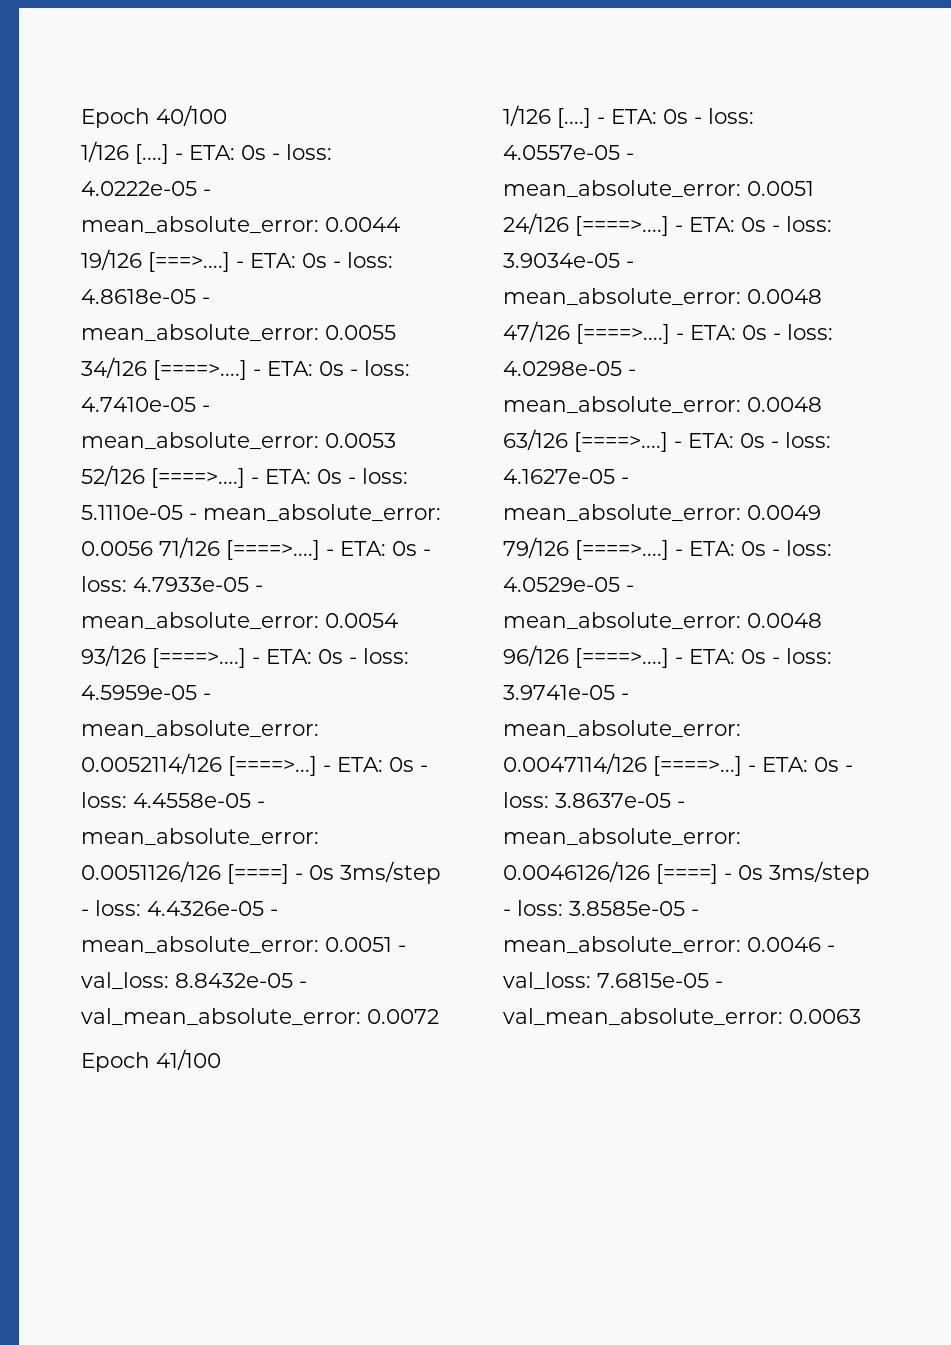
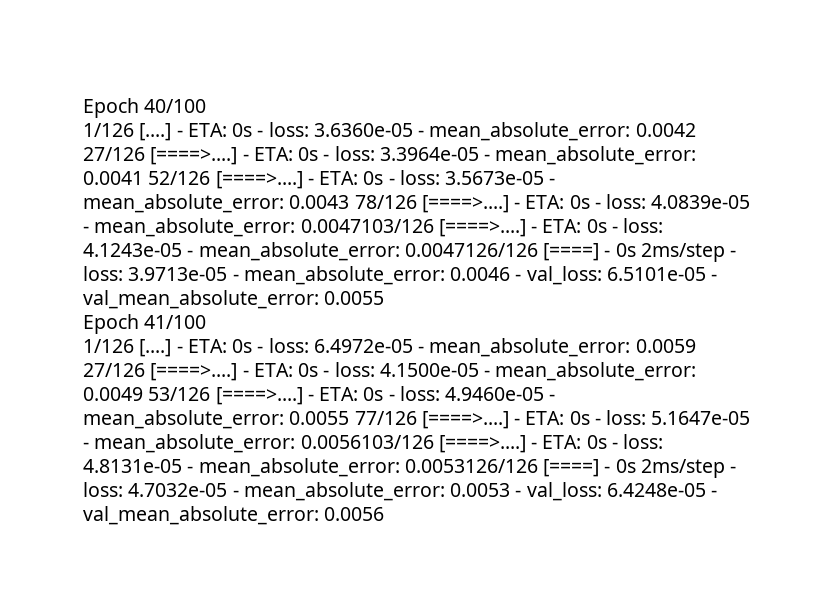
[81,181,211,196] [81,216,400,234] [81,249,393,272] [81,289,210,304] [81,324,396,342] [81,357,410,380] [81,397,210,412] [81,432,396,450] 4.0222e-05 - mean_absolute_error: 0.0044 19/126 [===>....] - ETA: 0s - loss: 4.8618e-05 - mean_absolute_error: 0.0055 34/126 [====>....] - ETA: 0s - loss: 4.7410e-05 - mean_absolute_error: 0.0053 -> [313,122,696,141] [83,146,697,165] [83,171,143,185] 3.6360e-05 - mean_absolute_error: 0.0042 27/126 [====>....] - ETA: 0s - loss: 3.3964e-05 - mean_absolute_error: 0.0041
[81,504,441,522] [81,537,431,560] [81,576,263,592] [81,612,398,630] [81,645,409,668] [81,685,211,700] [81,720,319,738] [81,753,428,776] [81,792,265,808] [81,828,319,846] [81,861,441,884] [81,900,278,916] [81,936,406,954] [81,972,307,990] [81,1008,439,1026] 5.1110e-05 - mean_absolute_error: 0.0056 71/126 [====>....] - ETA: 0s - loss: 4.7933e-05 - mean_absolute_error: 0.0054 93/126 [====>....] - ETA: 0s - loss: 4.5959e-05 - mean_absolute_error: 0.0052114/126 [====>...] - ETA: 0s - loss: 4.4558e-05 - mean_absolute_error: 0.0051126/126 [====] - 0s 3ms/step - loss: 4.4326e-05 - mean_absolute_error: 0.0051 - val_loss: 8.8432e-05 - val_mean_absolute_error: 0.0072 -> [445,171,556,185] [83,194,751,213] [83,218,664,237] [83,242,737,262] [83,266,718,285] [83,290,385,309] 3.5673e-05 - mean_absolute_error: 0.0043 78/126 [====>....] - ETA: 0s - loss: 4.0839e-05 - mean_absolute_error: 0.0047103/126 [====>....] - ETA: 0s - loss: 4.1243e-05 - mean_absolute_error: 0.0047126/126 [====] - 0s 2ms/step - loss: 3.9713e-05 - mean_absolute_error: 0.0046 - val_loss: 6.5101e-05 - val_mean_absolute_error: 0.0055
[503,145,634,160] [503,180,814,198] [503,213,832,236] [503,253,634,268] [503,288,822,306] [503,321,833,344] [503,361,636,376] [503,396,822,414] [503,429,831,452] [503,469,629,484] [503,504,821,522] [503,537,832,560] [503,577,634,592] [503,612,822,630] [503,645,832,668] [503,685,629,700] [503,720,741,738] [503,753,853,776] [503,792,685,808] [503,828,741,846] [503,861,870,884] [503,900,699,916] [503,936,835,954] [503,972,723,990] [503,1008,861,1026] 4.0557e-05 - mean_absolute_error: 0.0051 24/126 [====>....] - ETA: 0s - loss: 3.9034e-05 - mean_absolute_error: 0.0048 47/126 [====>....] - ETA: 0s - loss: 4.0298e-05 - mean_absolute_error: 0.0048 63/126 [====>....] - ETA: 0s - loss: 4.1627e-05 - mean_absolute_error: 0.0049 79/126 [====>....] - ETA: 0s - loss: 4.0529e-05 - mean_absolute_error: 0.0048 96/126 [====>....] - ETA: 0s - loss: 3.9741e-05 - mean_absolute_error: 0.0047114/126 [====>...] - ETA: 0s - loss: 3.8637e-05 - mean_absolute_error: 0.0046126/126 [====] - 0s 3ms/step - loss: 3.8585e-05 - mean_absolute_error: 0.0046 - val_loss: 7.6815e-05 - val_mean_absolute_error: 0.0063 -> [313,338,696,357] [83,362,697,381] [83,386,556,405] [83,410,751,429] [83,434,664,453] [83,458,737,478] [83,482,718,501] [83,506,385,525] 6.4972e-05 - mean_absolute_error: 0.0059 27/126 [====>....] - ETA: 0s - loss: 4.1500e-05 - mean_absolute_error: 0.0049 53/126 [====>....] - ETA: 0s - loss: 4.9460e-05 - mean_absolute_error: 0.0055 77/126 [====>....] - ETA: 0s - loss: 5.1647e-05 - mean_absolute_error: 0.0056103/126 [====>....] - ETA: 0s - loss: 4.8131e-05 - mean_absolute_error: 0.0053126/126 [====] - 0s 2ms/step - loss: 4.7032e-05 - mean_absolute_error: 0.0053 - val_loss: 6.4248e-05 - val_mean_absolute_error: 0.0056

